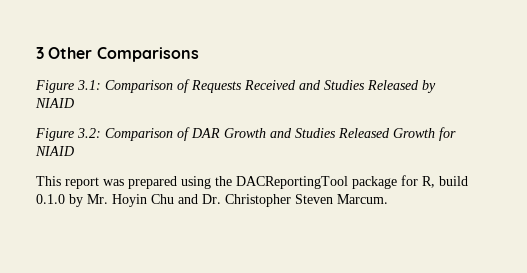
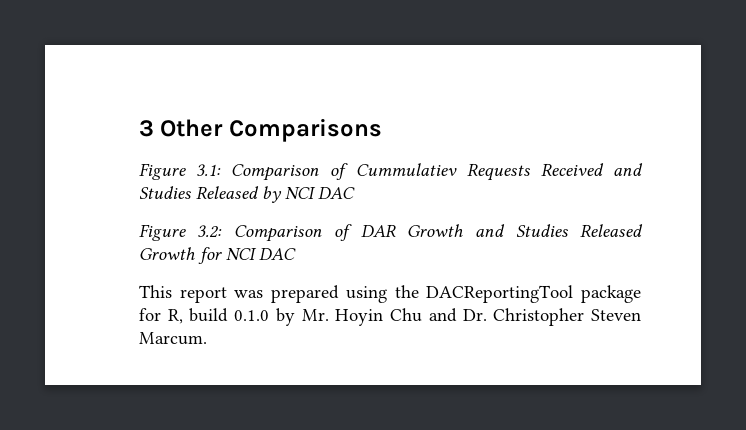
(190, 86) none -> [355,163,457,176] Cummulatiev
[35,98,74,108] NIAID -> [285,187,355,199] NCI DAC
[35,146,74,156] NIAID -> [226,248,296,260] NCI DAC

